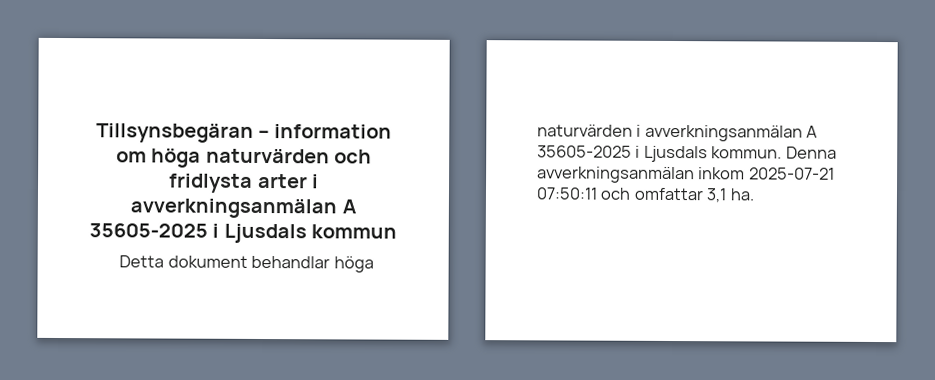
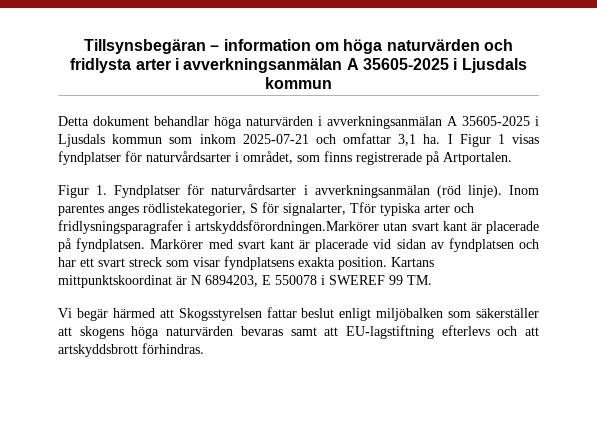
[711,146,837,159] [537,166,695,184] kommun. Denna avverkningsanmälan -> [112,134,193,144] kommun som
[536,187,598,200] 07:50:11 -> (309, 139) none
(755, 194) none -> [447,134,540,147] [58,151,512,165] [58,184,539,198] [58,202,474,216] [58,220,540,234] [58,238,539,252] [58,256,434,270] [58,275,432,288] [58,307,539,321] [58,325,539,339] [58,343,204,357] I Figur 1 visas fyndplatser för naturvårdsarter i området, som finns registrerade på Artportalen. // Figur 1. Fyndplatser för naturvårdsarter i avverkningsanmälan (röd linje). Inom parentes anges rödlistekategorier, S för signalarter, Tför typiska arter och fridlysningsparagrafer i artskyddsförordningen.Markörer utan svart kant är placerade på fyndplatsen. Markörer med svart kant är placerade vid sidan av fyndplatsen och har ett svart streck som visar fyndplatsens exakta position. Kartans mittpunktskoordinat är N 6894203, E 550078 i SWEREF 99 TM. // Vi begär härmed att Skogsstyrelsen fattar beslut enligt miljöbalken som säkerställer att skogens höga naturvärden bevaras samt att EU-lagstiftning efterlevs och att artskyddsbrott förhindras.

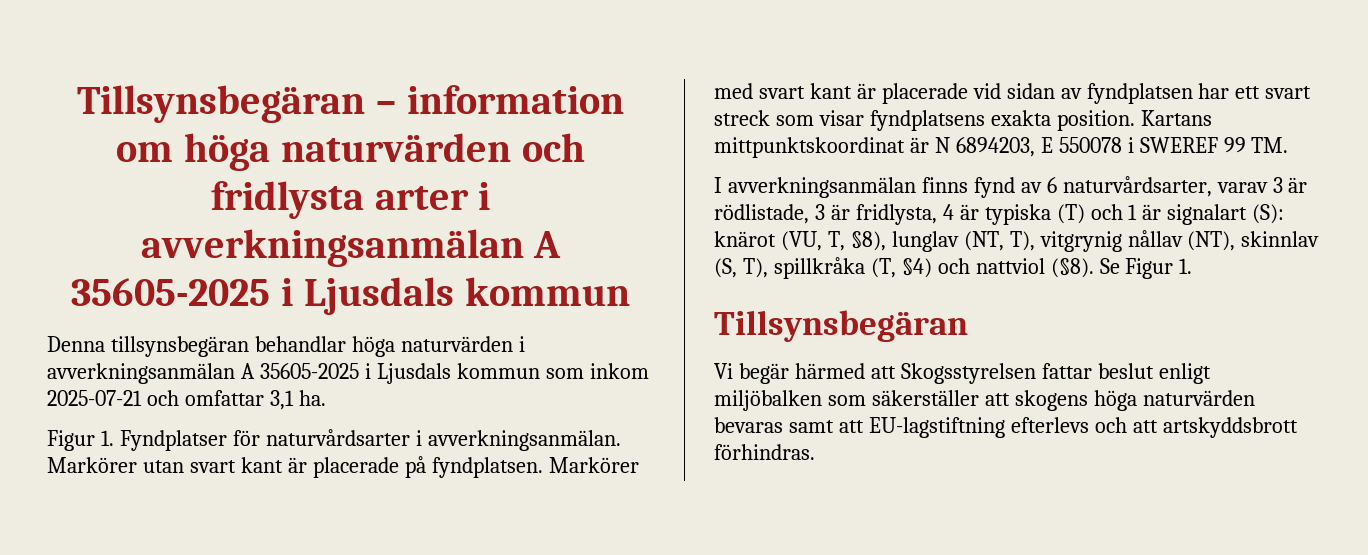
[58,116,149,126] Detta dokument -> [47,336,249,357] Denna tillsynsbegäran
[447,134,540,147] [58,151,512,165] I Figur 1 visas fyndplatser för naturvårdsarter i området, som finns registrerade på Artportalen. -> (326, 398) none
[314,185,539,198] [58,202,474,216] [58,220,380,234] avverkningsanmälan (röd linje). Inom parentes anges rödlistekategorier, S för signalarter, Tför typiska arter och fridlysningsparagrafer i artskyddsförordningen.Markörer -> [427,430,621,451] [47,457,137,473] avverkningsanmälan. Markörer
[519,239,539,249] och -> (1193, 93) none
(432, 280) none -> [714,176,1308,198] [714,204,1285,225] [714,230,1320,252] [714,257,1193,279] [714,310,968,342] // I avverkningsanmälan finns fynd av 6 naturvårdsarter, varav 3 är rödlistade, 3 är fridlysta, 4 är typiska (T) och 1 är signalart (S): knärot (VU, T, §8), lunglav (NT, T), vitgrynig nållav (NT), skinnlav (S, T), spillkråka (T, §4) och nattviol (§8). Se Figur 1. // Tillsynsbegäran

